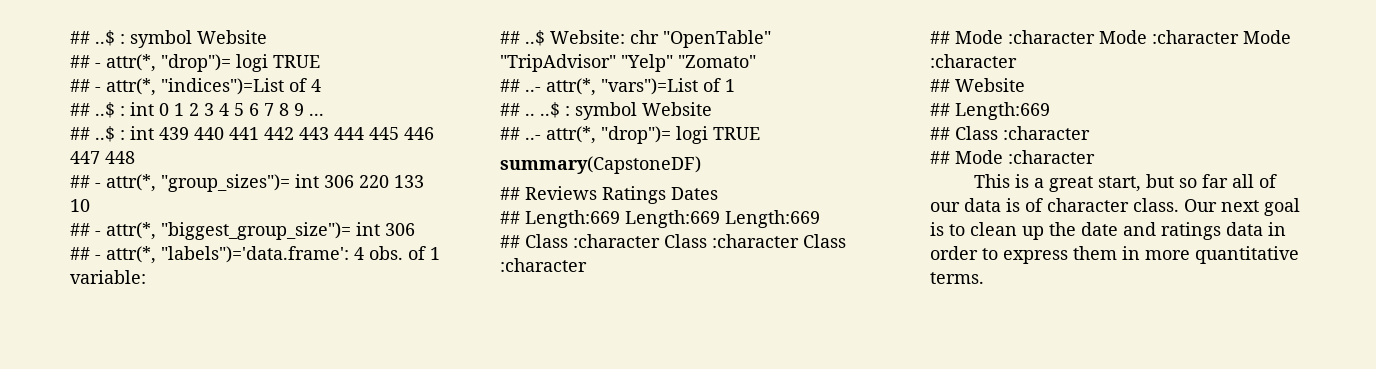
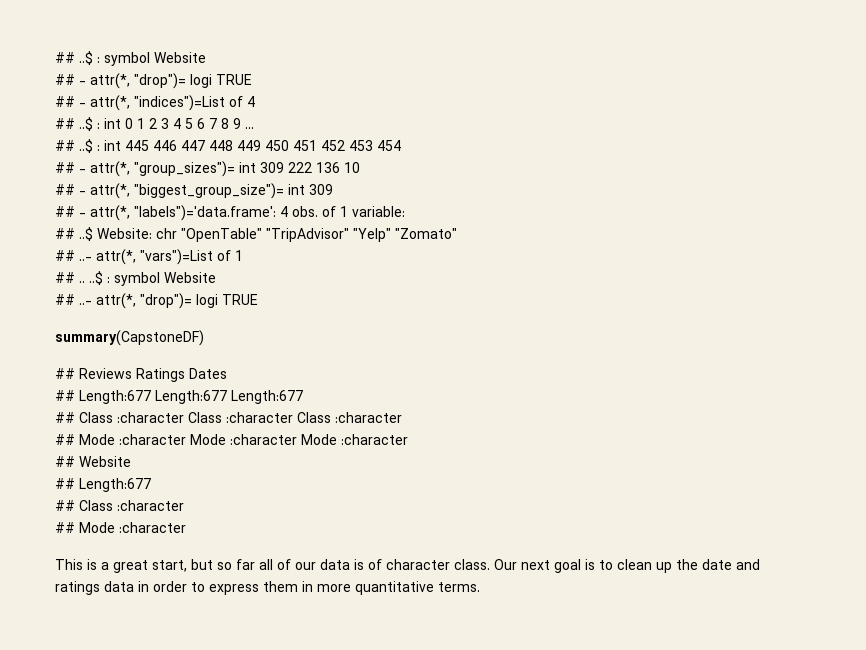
[159,127,434,140] [70,151,135,164] 439 440 441 442 443 444 445 446 447 448 -> [125,140,401,151] 445 446 447 448 449 450 451 452 453 454
[324,175,424,188] 306 220 133 -> [260,162,340,173] 309 222 136
[385,223,415,236] 306 -> [309,184,333,195] 309
[525,210,820,228] Length:669 Length:669 Length:669 -> [79,390,303,404] Length:677 Length:677 Length:677
[955,102,1050,120] Length:669 -> [79,478,151,492] Length:677

